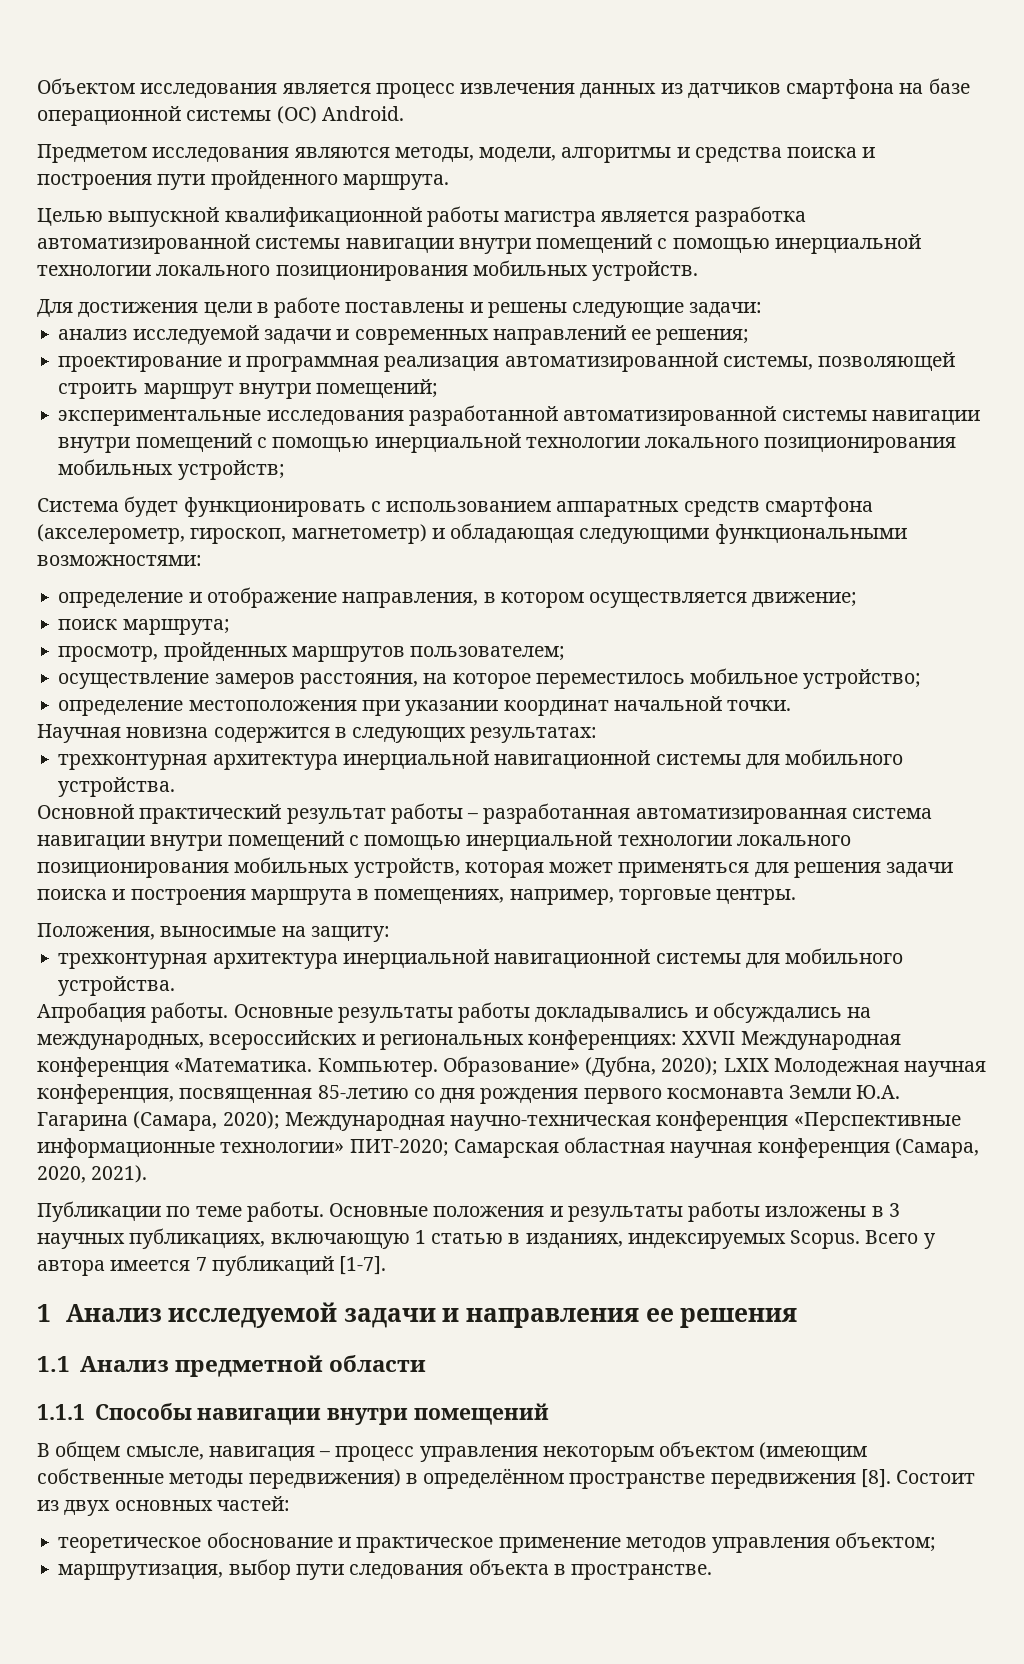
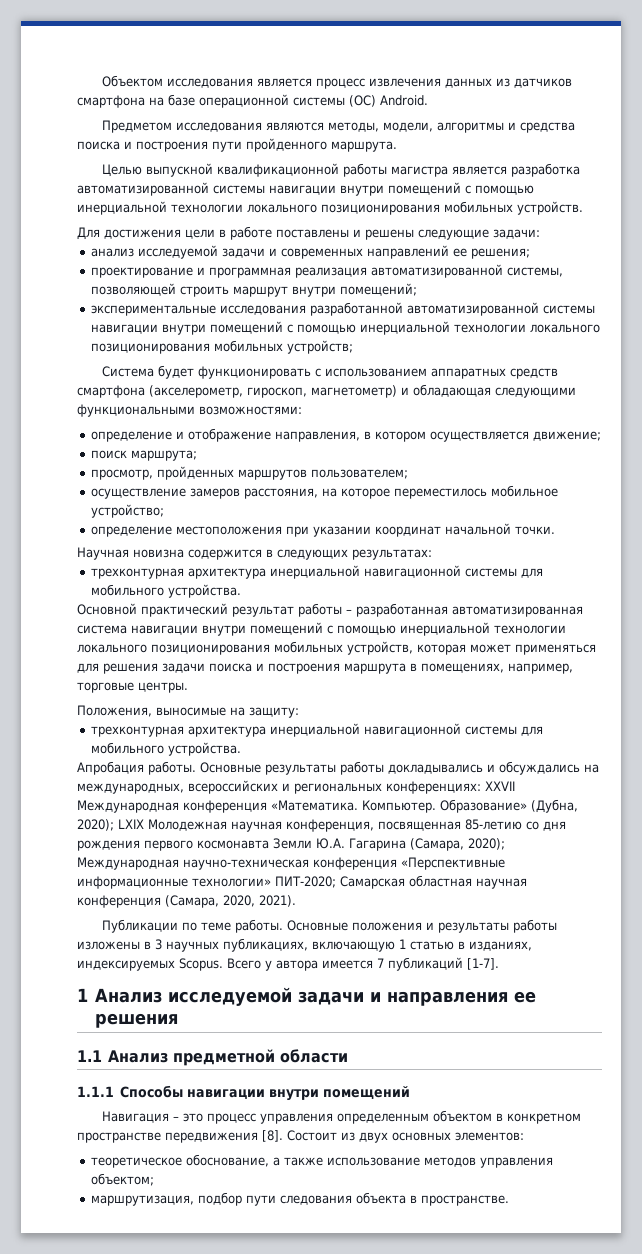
[37,1441,868,1462] [37,1468,565,1489] В общем смысле, навигация – процесс управления некоторым объектом (имеющим собственные методы передвижения) в определённом -> [101,1110,581,1124] Навигация – это процесс управления определенным объектом в конкретном
[216,1496,290,1511] частей: -> [455,1132,524,1141] элементов:
[206,1532,621,1553] обоснование и практическое применение -> [185,1154,420,1167] обоснование, а также использование
[228,1559,291,1580] выбор -> [197,1192,242,1206] подбор

